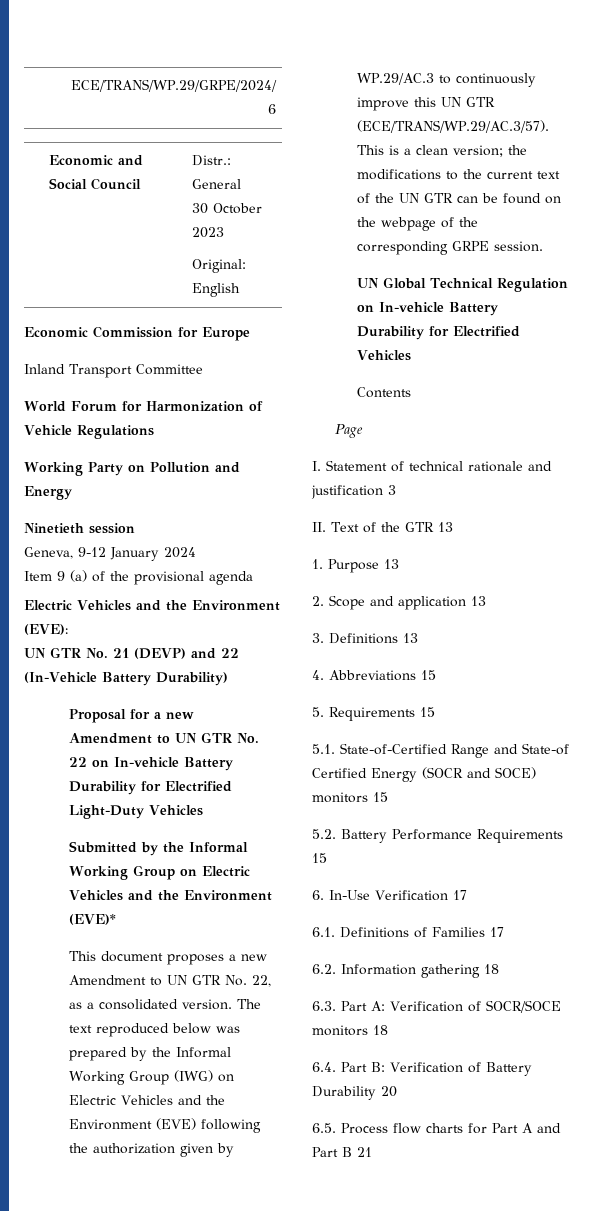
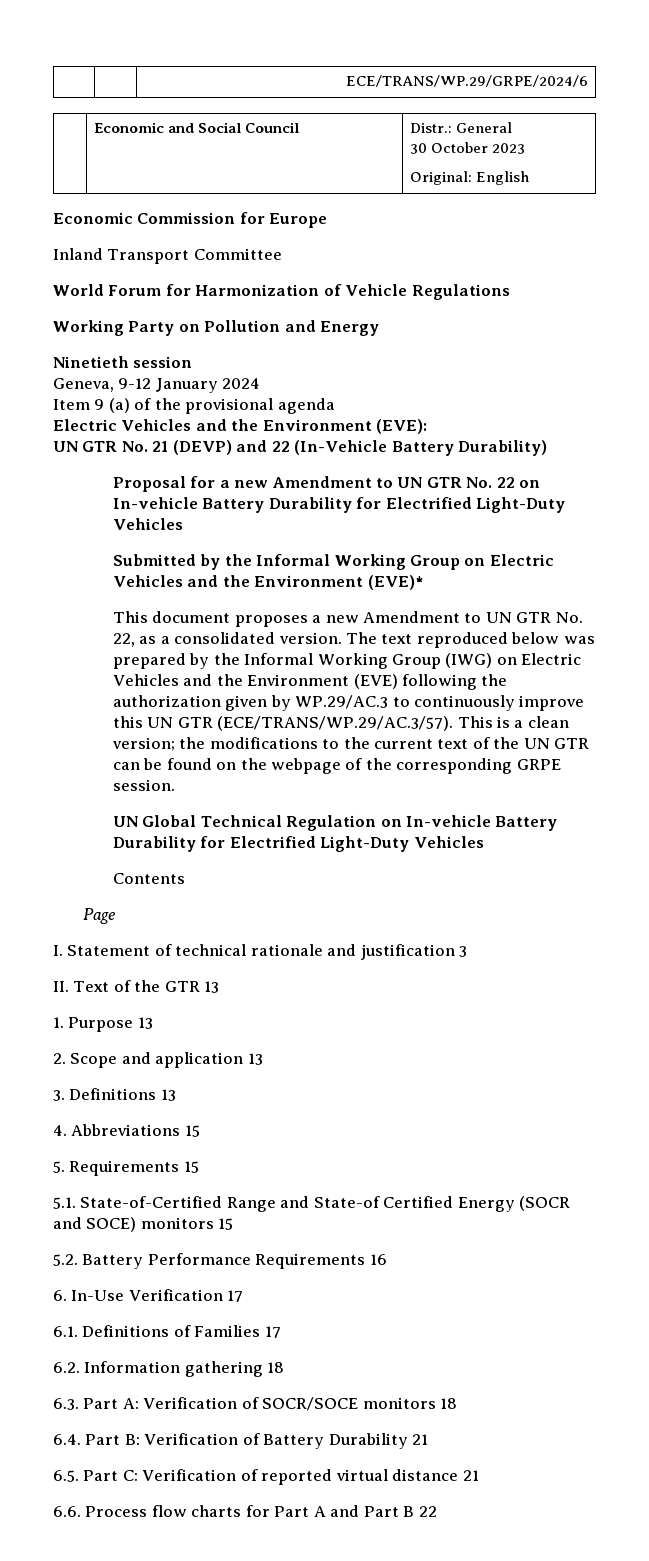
(521, 331) none -> [320,836,410,852] Light-Duty
[312,853,327,863] 15 -> [369,1254,387,1265] 16
[381,1086,397,1097] 20 -> [412,1434,429,1445] 21
(336, 1128) none -> [83,1469,479,1485] [53,1506,81,1517] Part C: Verification of reported virtual distance 21 // 6.6.
[357,1147,372,1157] 21 -> [418,1506,437,1517] 22

